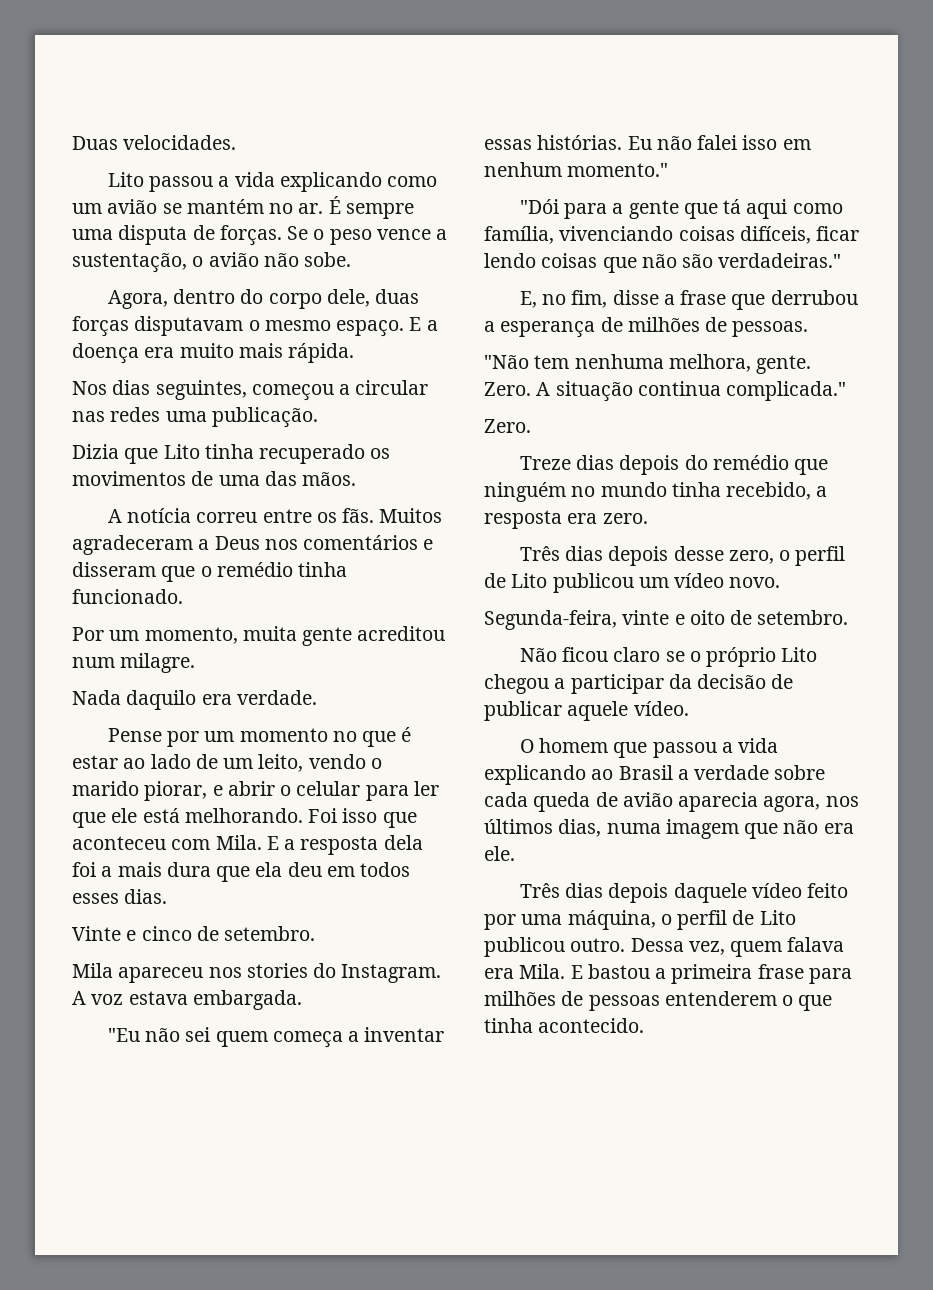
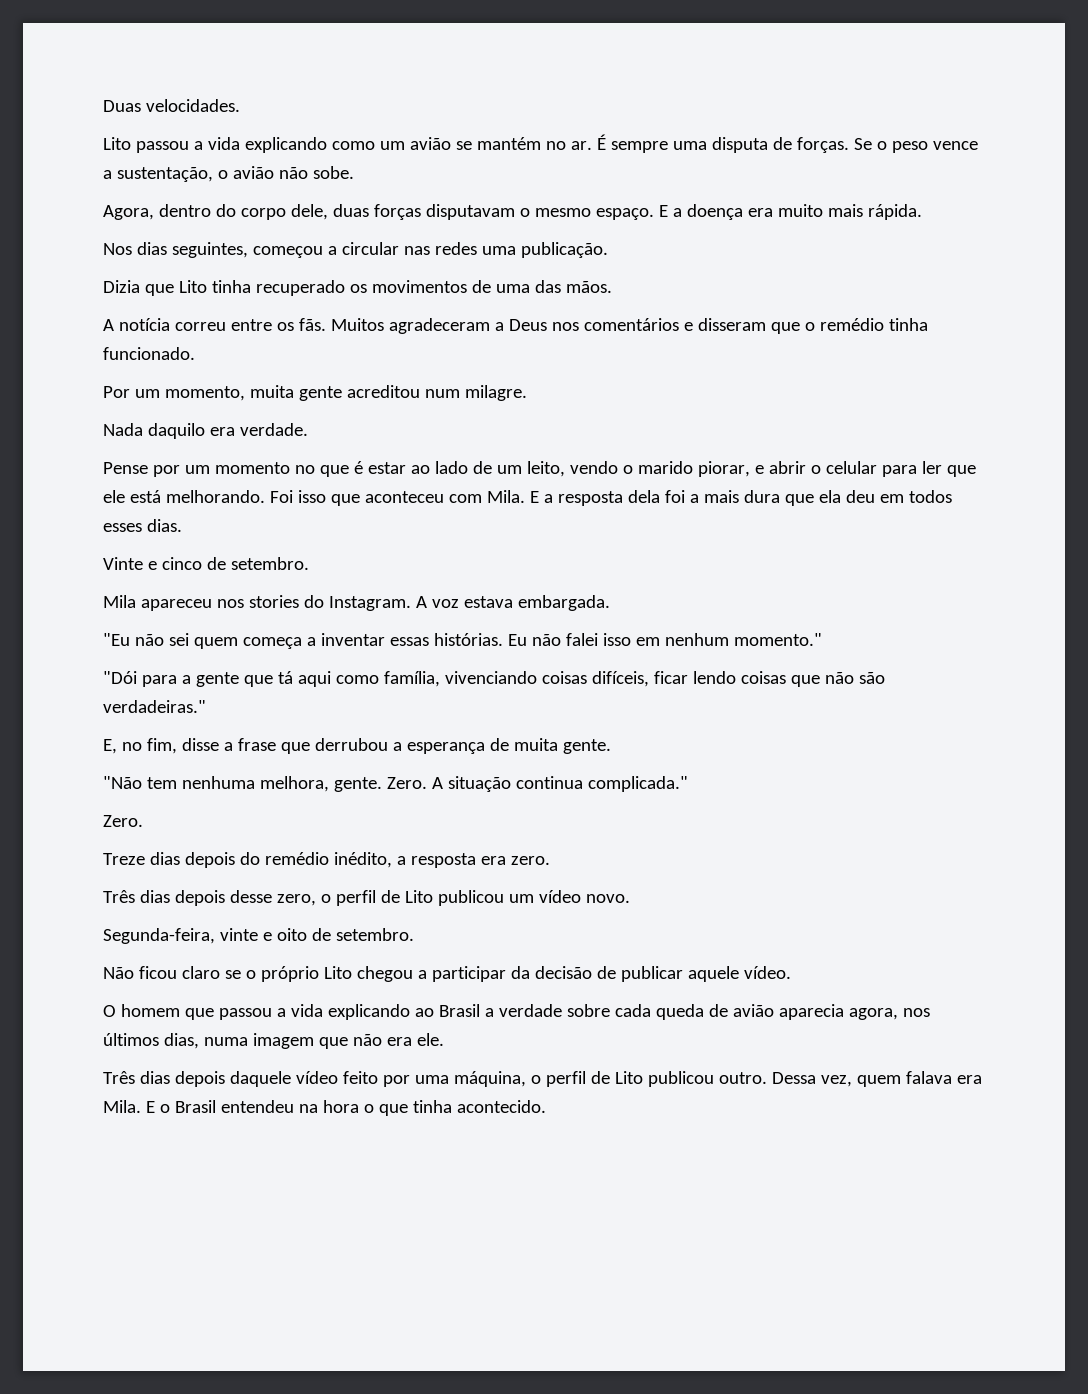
[627,317,809,337] milhões de pessoas. -> [513,738,611,754] muita gente.
[794,459,829,475] [484,482,812,502] que ninguém no mundo tinha recebido, -> [333,852,392,868] inédito,
[587,964,852,984] [484,991,777,1011] bastou a primeira frase para milhões de pessoas entenderem -> [159,1100,359,1113] o Brasil entendeu na hora

